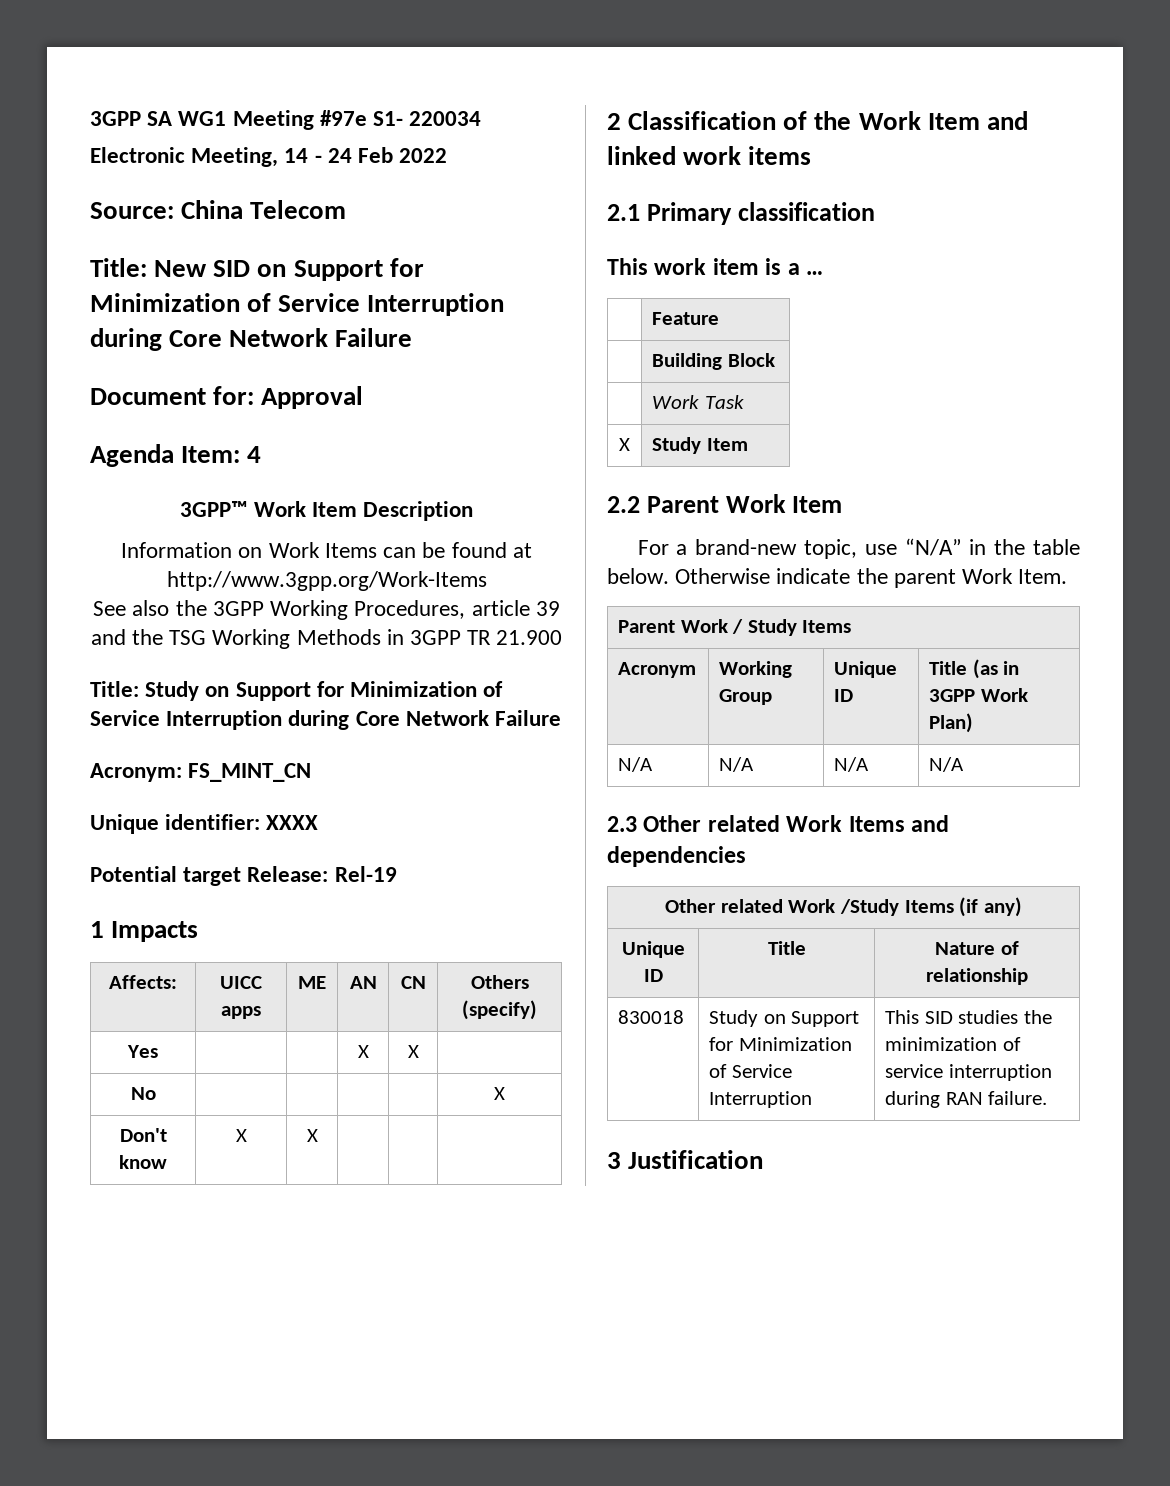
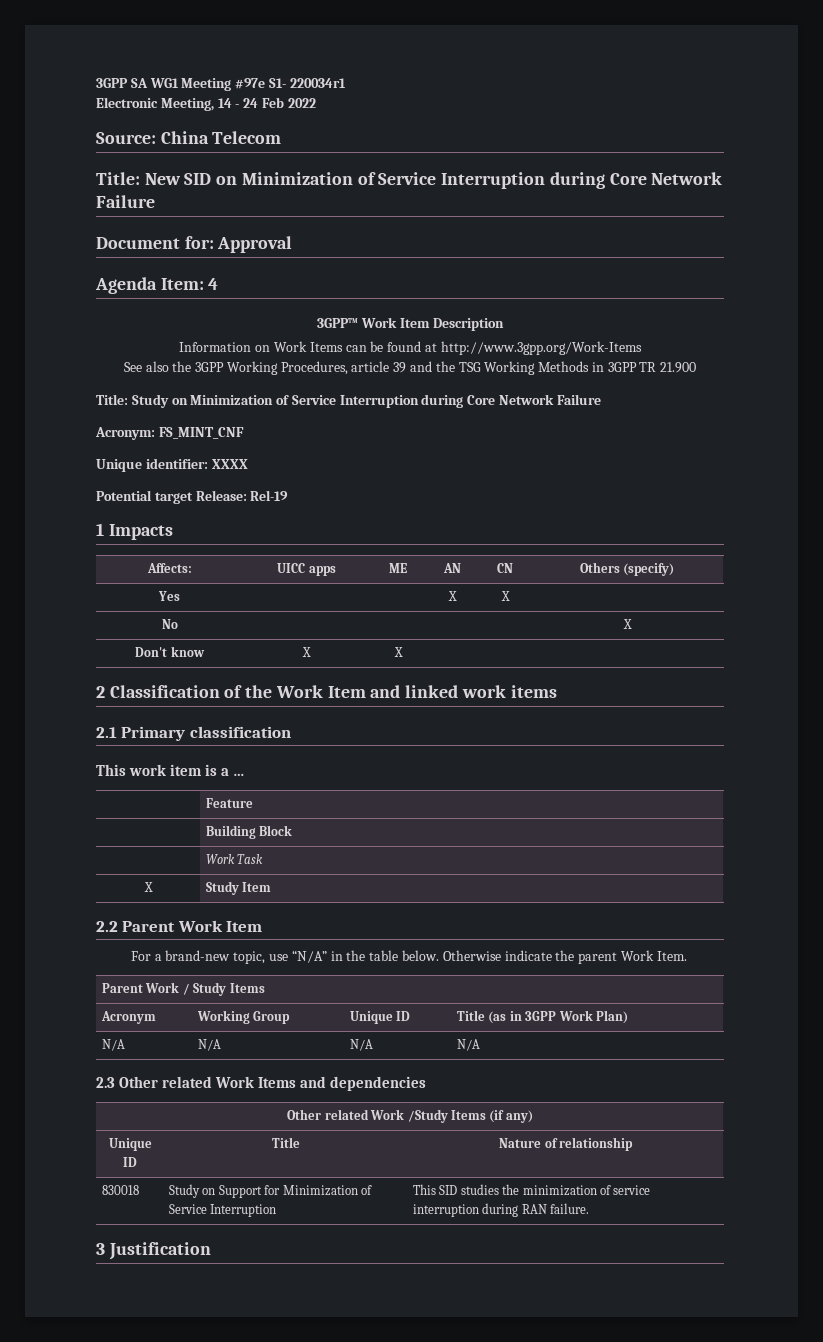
[409,111,482,126] 220034 -> [289,78,346,88] 220034r1
[293,258,424,281] Support for -> (238, 180) none
[235,681,344,701] Support for -> (188, 401) none
[188,763,312,782] FS_MINT_CN -> [158,427,244,439] FS_MINT_CNF

